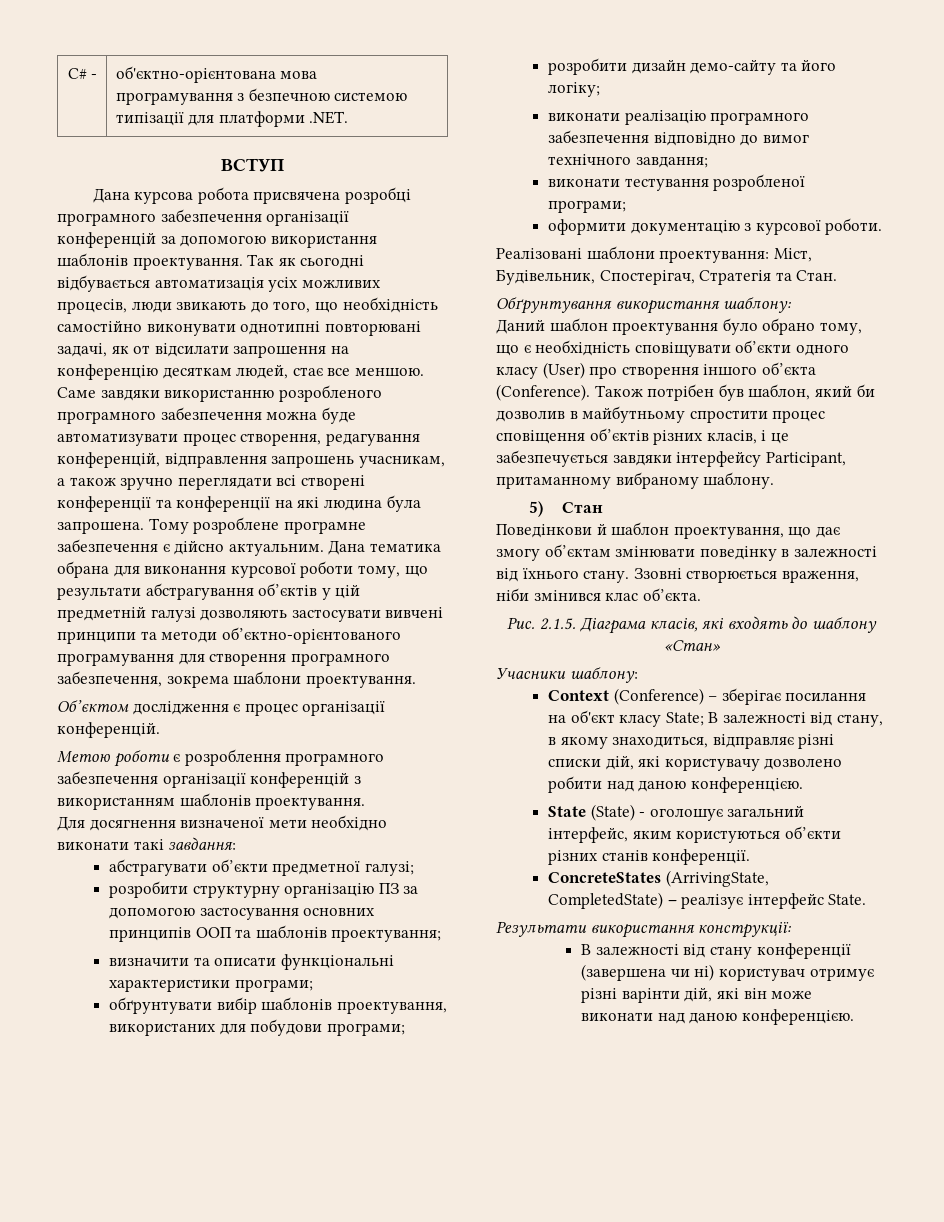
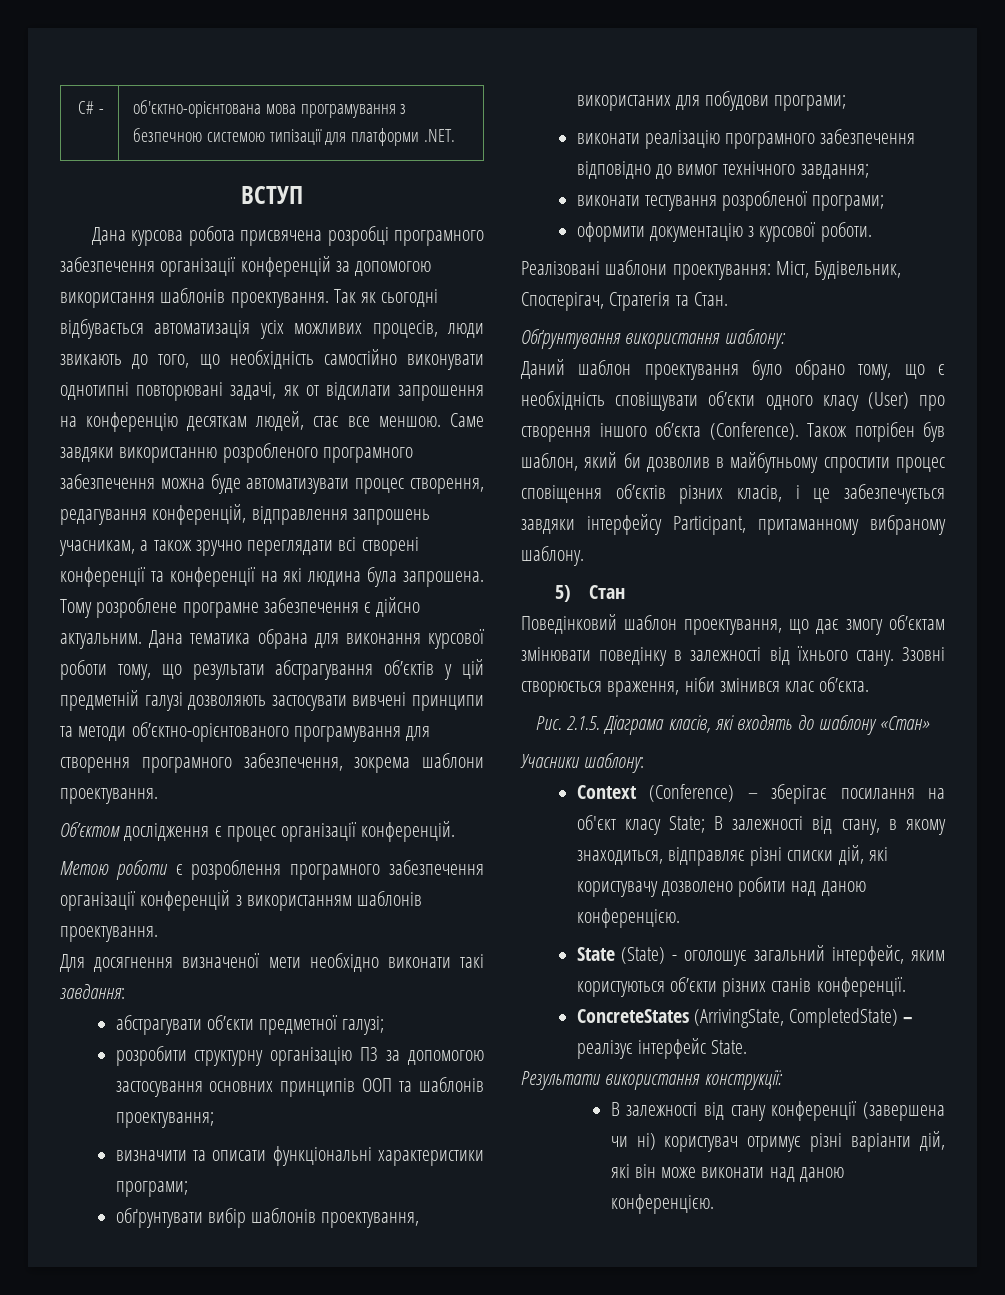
[547,58,837,75] [547,82,600,97] // розробити дизайн демо-сайту та його логіку; -> (847, 103) none
[496,523,607,538] Поведінкови й -> [521,614,617,634] Поведінковий
[621,988,680,1003] варінти -> [851,1133,912,1152] варіанти

